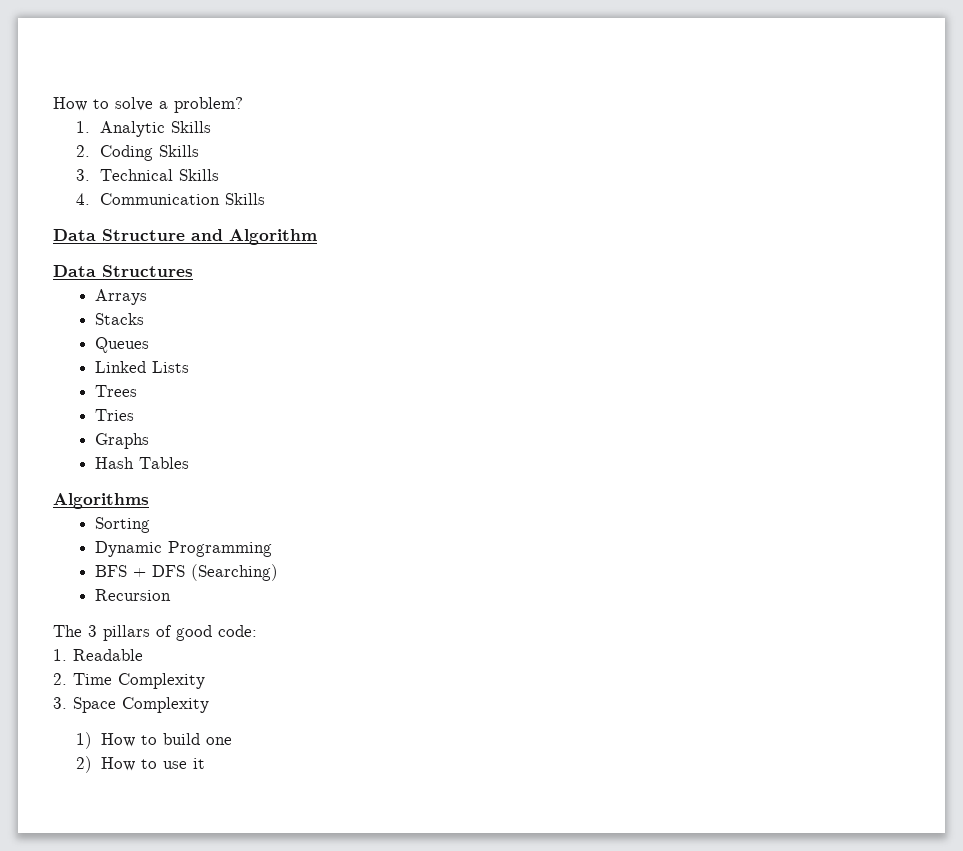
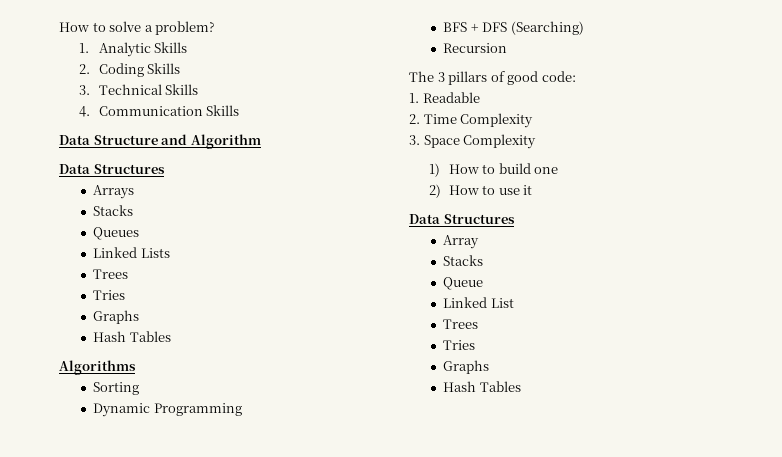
(205, 763) none -> [409,214,515,224] [443,235,480,249] [443,255,484,266] [443,277,484,290] [443,297,514,308] [443,319,479,329] [443,340,476,350] [443,360,490,374] [443,381,521,392] // Data Structures // Array // Stacks // Queue // Linked List // Trees // Tries // Graphs // Hash Tables

